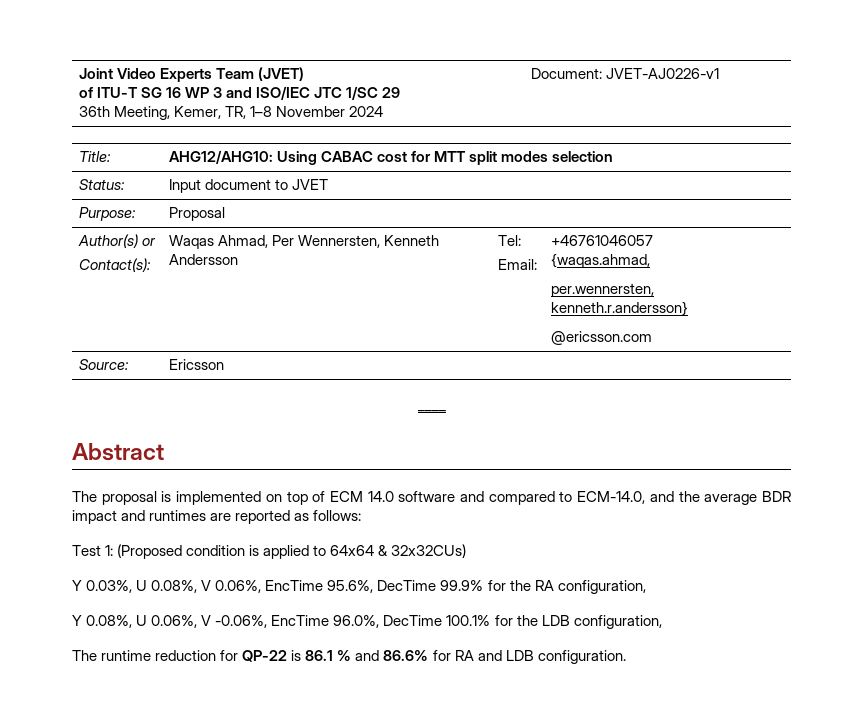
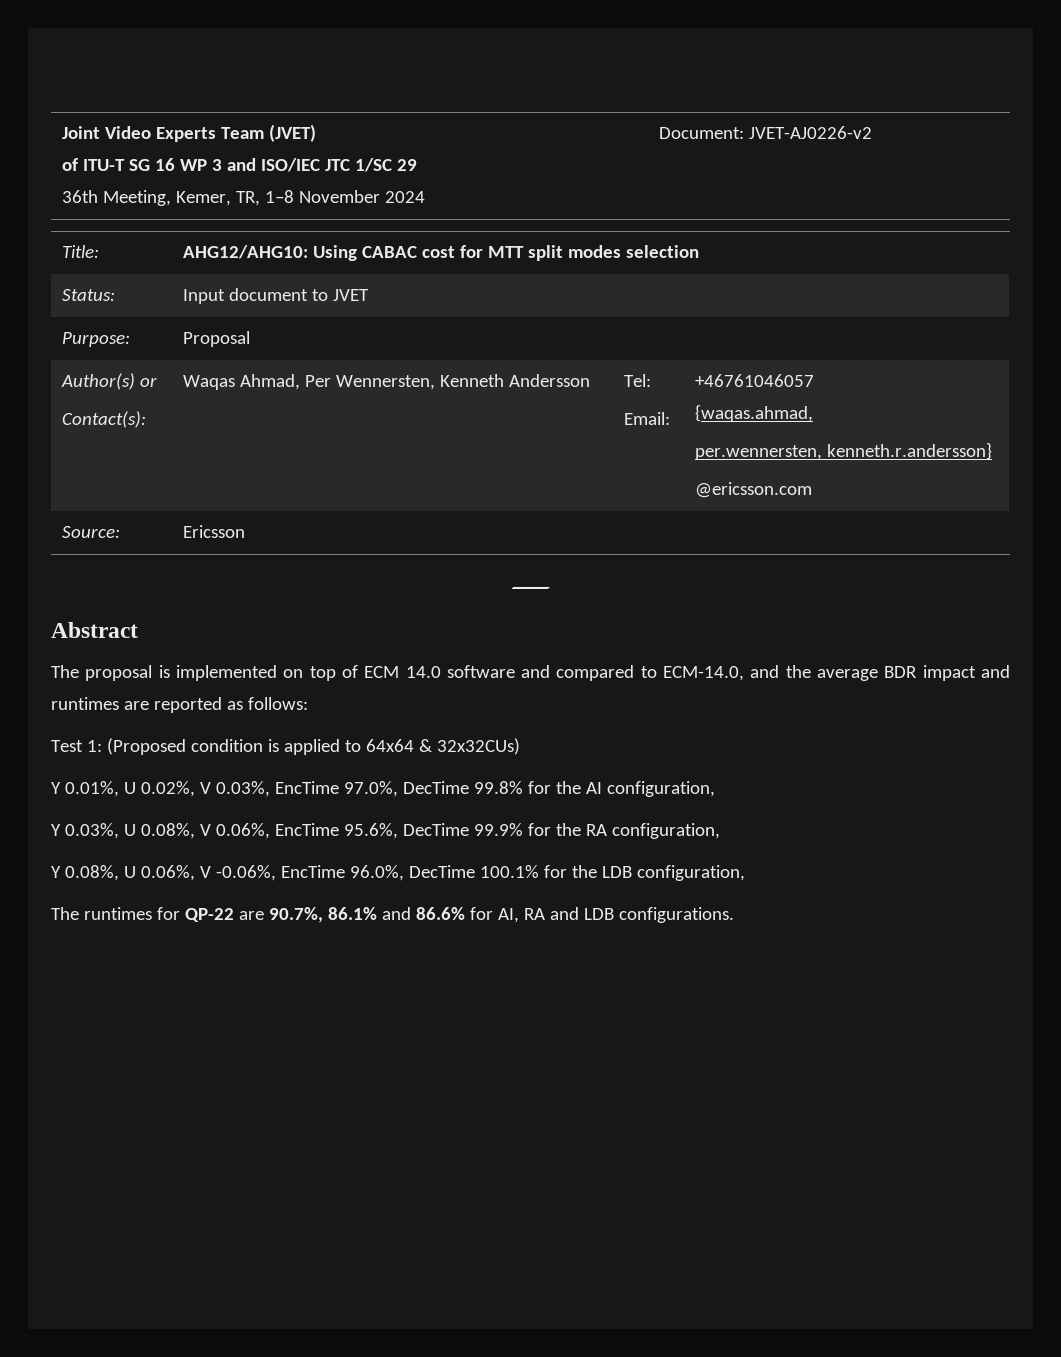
[605,68,719,79] JVET-AJ0226-v1 -> [749,126,873,139] JVET-AJ0226-v2
(467, 551) none -> [51,781,715,797] // Y 0.01%, U 0.02%, V 0.03%, EncTime 97.0%, DecTime 99.8% for the AI configuration,
[101,650,352,662] runtime reduction for QP-22 is 86.1 % -> [83,907,377,923] runtimes for QP-22 are 90.7%, 86.1%
(451, 655) none -> [497,908,519,923] AI,
[537,650,626,664] configuration. -> [618,907,734,923] configurations.

